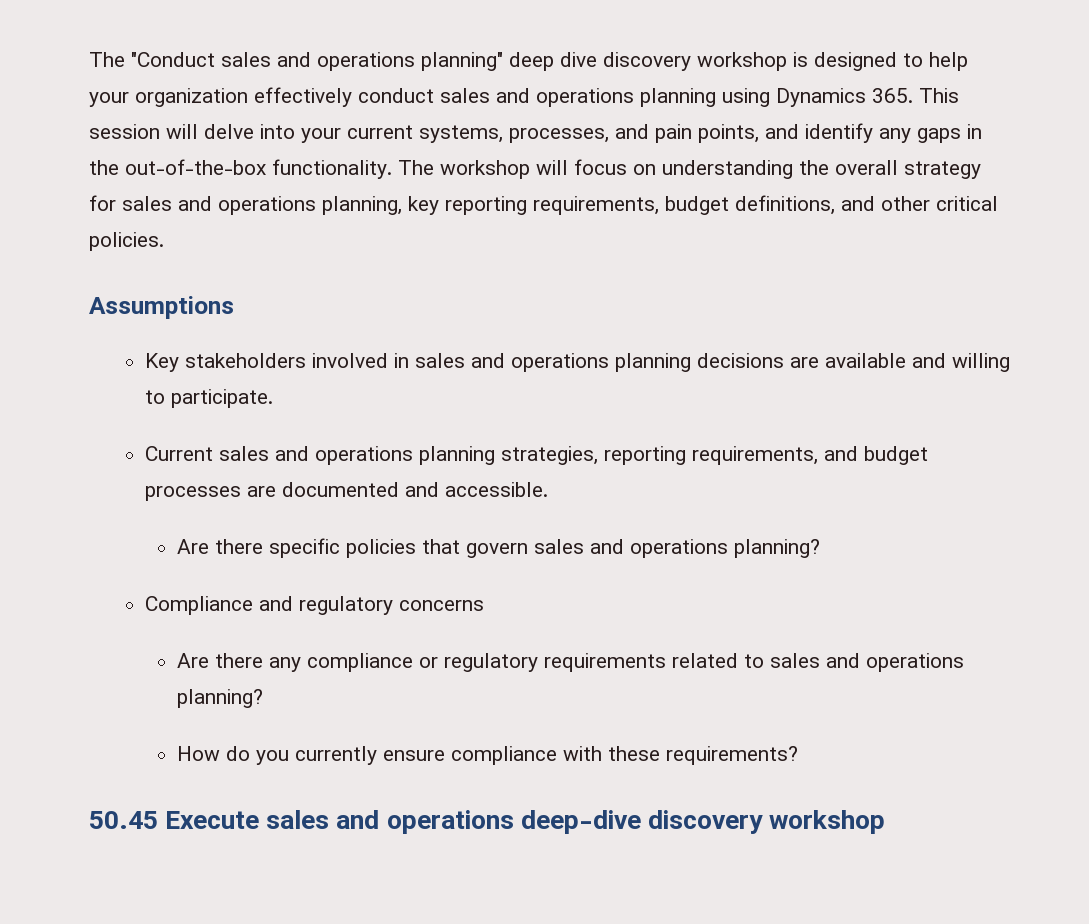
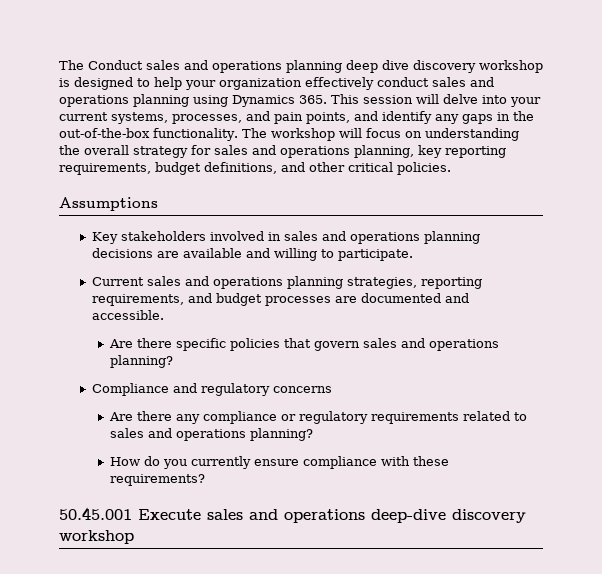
[89,52,503,71] The "Conduct sales and operations planning" -> [59,60,342,73] The Conduct sales and operations planning
[89,811,158,829] 50.45 -> [59,507,132,520] 50.45.001

